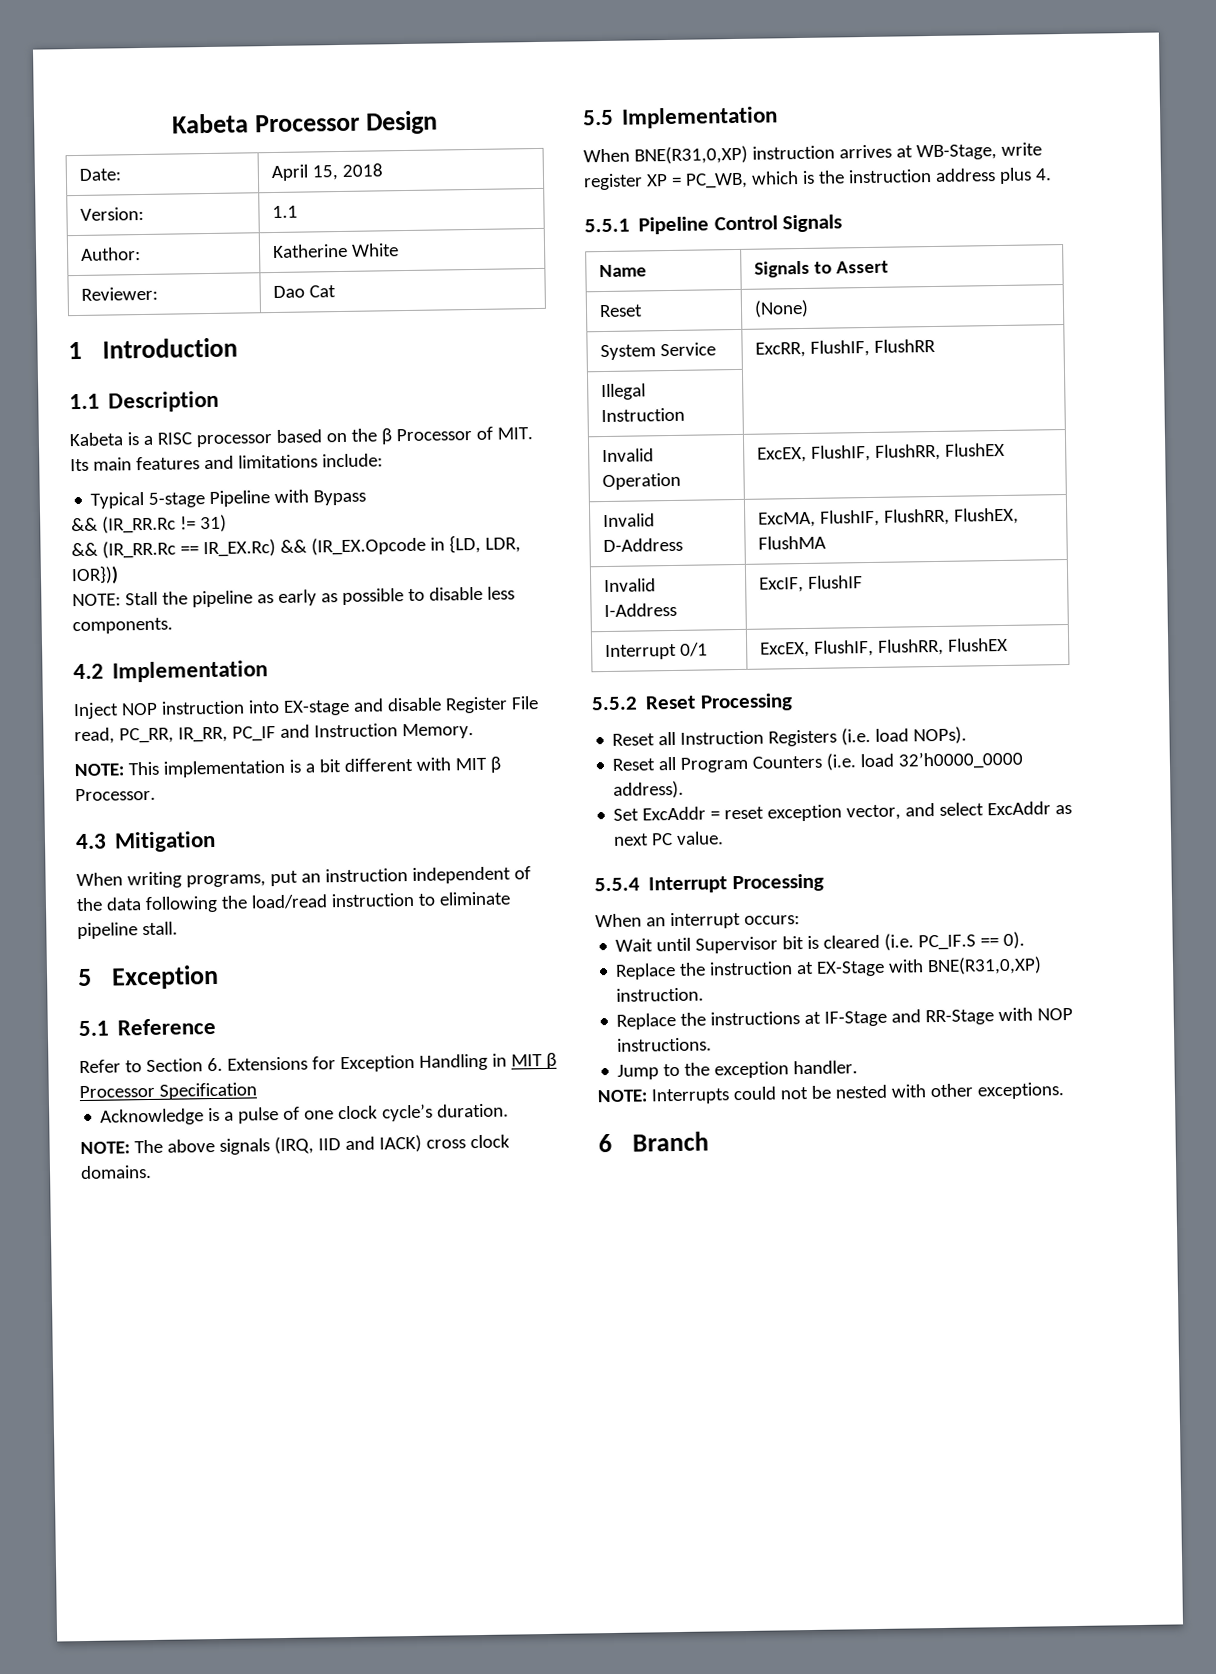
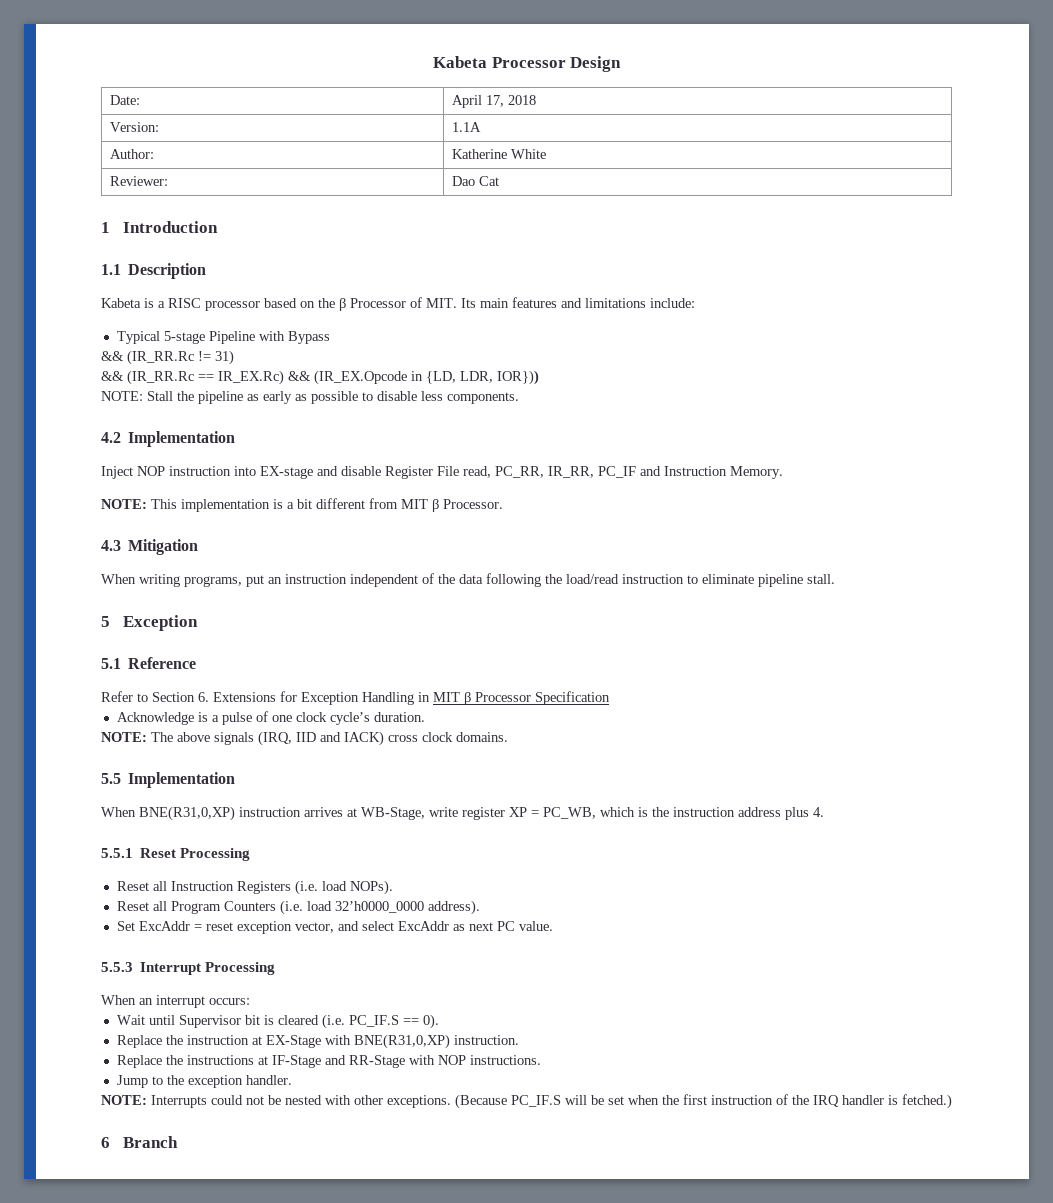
[312,165,339,181] 15, -> [486,95,505,107] 17,
[272,205,299,219] 1.1 -> [452,122,482,132] 1.1A
[415,757,451,771] with -> [369,498,398,509] from
[638,214,843,235] [599,264,648,278] [754,260,890,278] [599,304,644,318] [754,299,810,318] [600,342,717,361] [755,338,937,358] [601,383,647,401] [601,407,686,423] [602,448,655,463] [602,472,682,491] [757,442,1006,463] [603,513,656,528] [603,537,684,553] [758,507,1020,528] [758,535,827,550] [604,578,657,593] [604,602,678,618] [759,575,864,593] [605,642,709,661] [760,637,1009,658] [591,696,638,711] Pipeline Control Signals // Name | Signals to Assert // Reset | (None) // System Service | ExcRR, FlushIF, FlushRR // Illegal Instruction | // Invalid Operation | ExcEX, FlushIF, FlushRR, FlushEX // Invalid D-Address | ExcMA, FlushIF, FlushRR, FlushEX, FlushMA // Invalid I-Address | ExcIF, FlushIF // Interrupt 0/1 | ExcEX, FlushIF, FlushRR, FlushEX // 5.5.2 -> (133, 853) none
[594,877,640,892] 5.5.4 -> [101,962,133,972] 5.5.3
(1065, 1091) none -> [455,1094,952,1109] (Because PC_IF.S will be set when the first instruction of the IRQ handler is fetched.)

